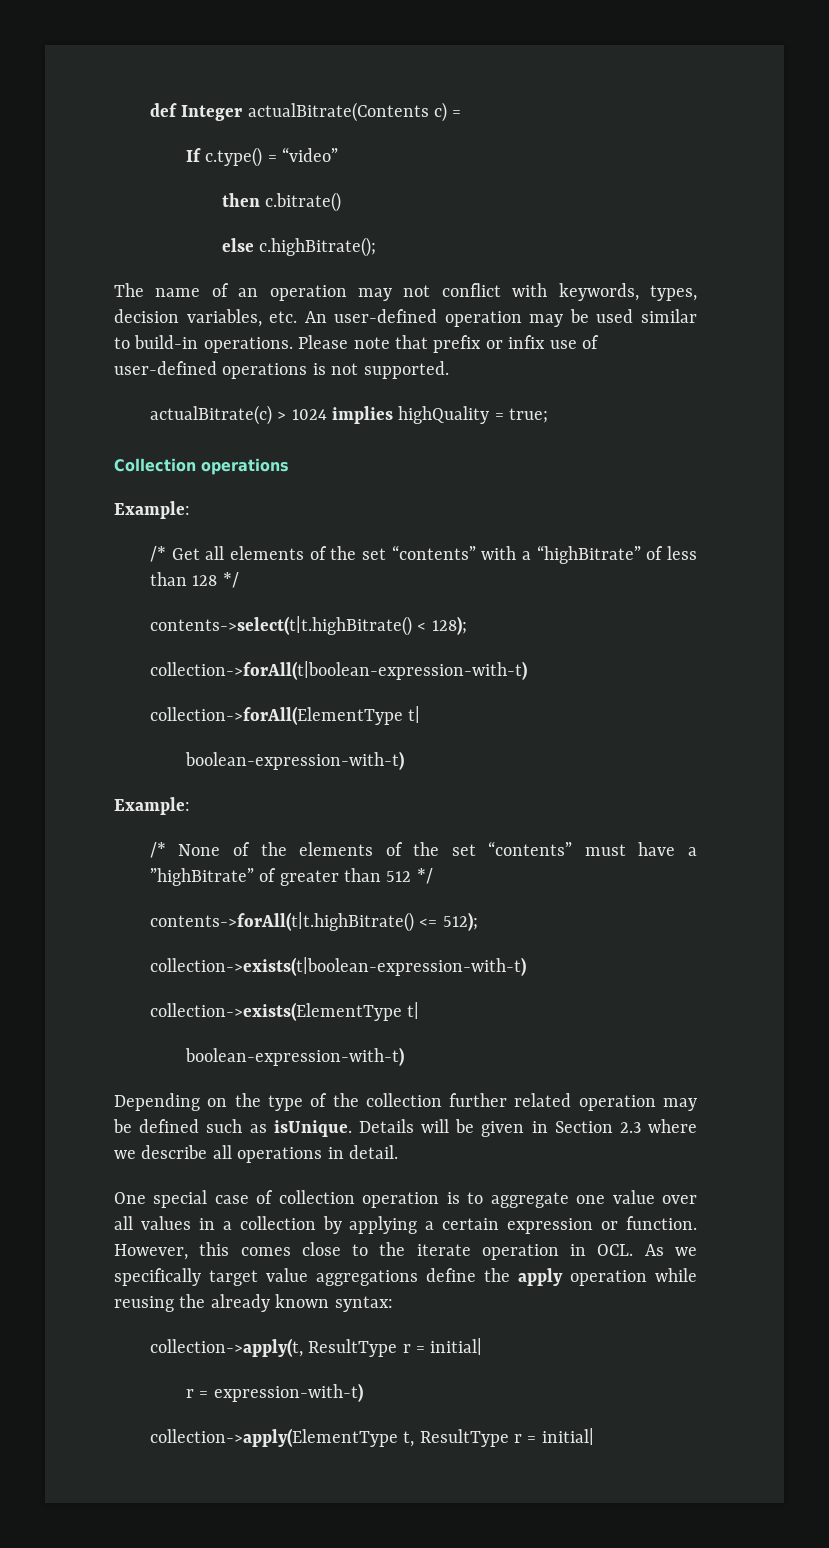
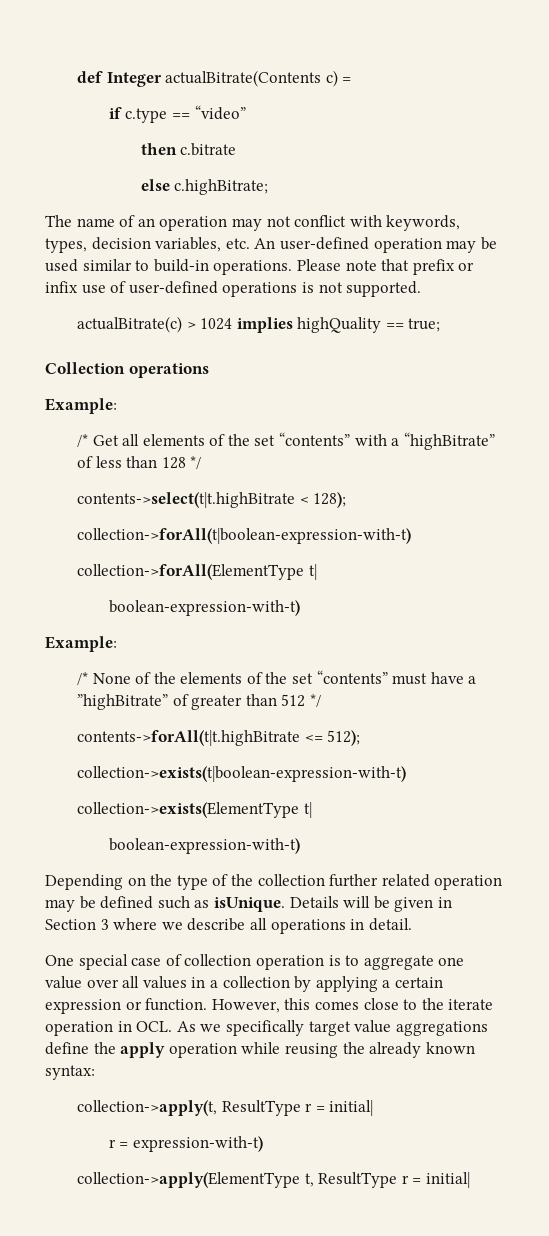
[185,147,277,167] If c.type() = -> [108,107,191,123] if c.type ==
[264,192,341,212] c.bitrate() -> [180,143,237,156] c.bitrate
[258,237,376,257] c.highBitrate(); -> [174,179,269,195] c.highBitrate;
[494,413,504,420] = -> [385,323,404,329] ==
[149,616,412,636] contents->select(t|t.highBitrate() -> [76,492,295,508] contents->select(t|t.highBitrate
[149,912,414,932] contents->forAll(t|t.highBitrate() -> [76,730,300,746] contents->forAll(t|t.highBitrate
[619,1122,641,1133] 2.3 -> [100,919,109,930] 3

